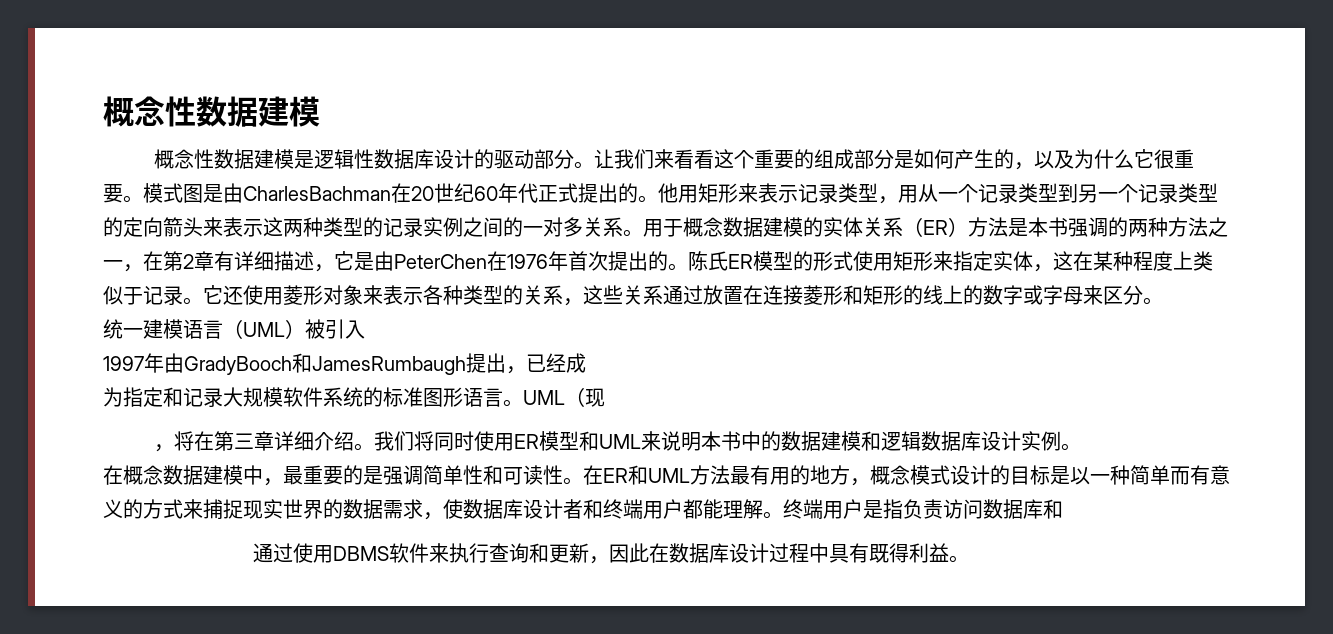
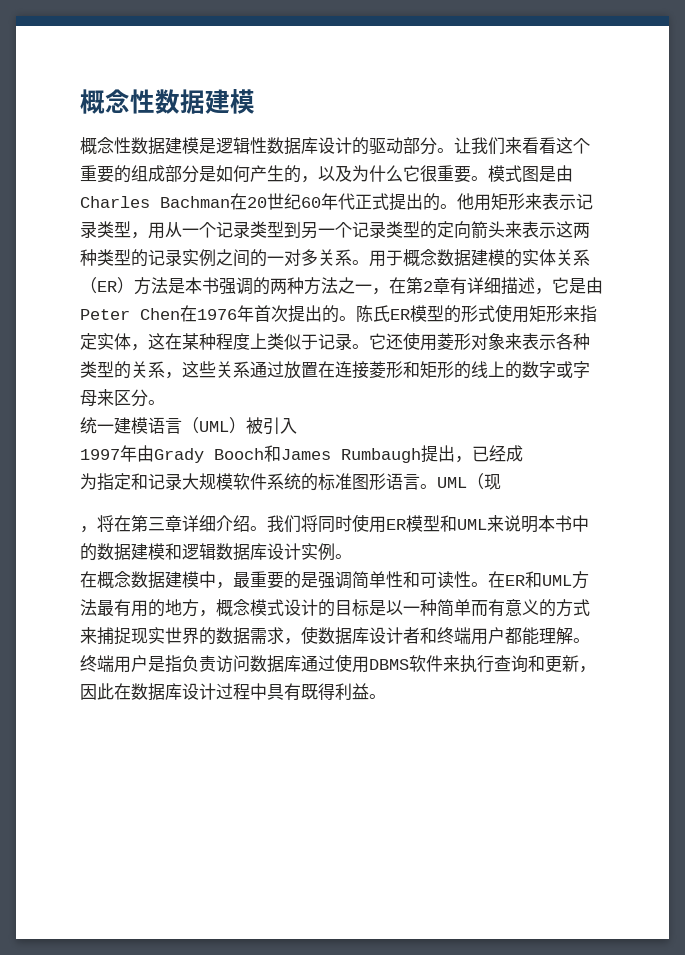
[243,186,391,201] CharlesBachman -> [80,196,230,208] Charles Bachman
[394,254,487,269] PeterChen -> [80,308,180,320] Peter Chen
[184,353,466,375] GradyBooch和JamesRumbaugh -> [154,445,421,463] Grady Booch和James Rumbaugh
[1043,499,1063,519] 和 // -> (301, 663) none

